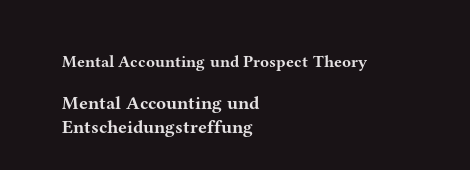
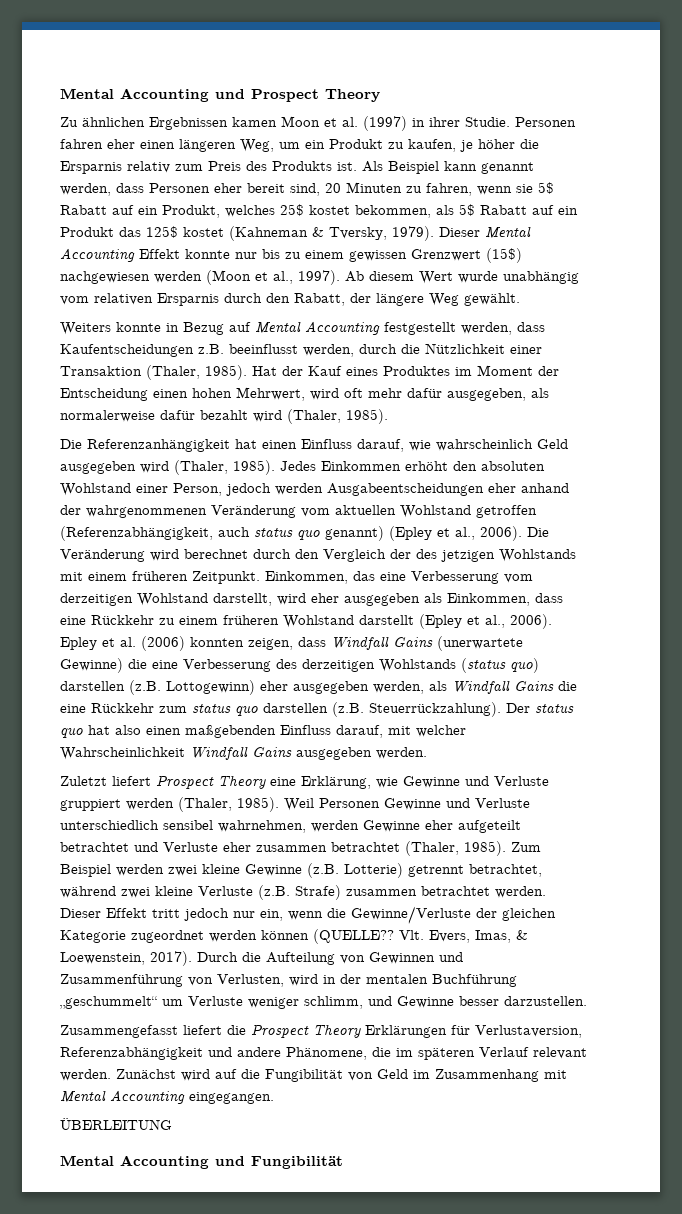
[62,96,260,113] [62,120,253,137] // Mental Accounting und Entscheidungstreffung -> [60,116,576,131] [60,139,539,152] [60,161,534,174] [60,182,554,196] [60,204,578,218] [60,226,531,241] [60,248,522,263] [60,270,579,285] [60,293,520,306] [60,321,545,335] [60,343,542,357] [60,365,559,380] [60,387,549,401] [60,409,388,424] [60,439,568,452] [60,460,545,475] [60,483,569,496] [60,505,537,518] [60,526,549,541] [60,549,576,562] [60,571,533,584] [60,593,563,606] [60,614,552,629] [60,636,523,651] [60,658,539,673] [60,680,577,695] [60,702,574,717] [60,725,466,738] [60,746,427,760] [60,775,549,789] [60,797,530,812] [60,820,521,833] [60,841,541,856] [60,863,542,878] [60,885,546,900] [60,906,556,924] [60,929,528,944] [60,951,463,966] [60,974,517,987] [60,996,587,1009] [60,1024,582,1038] [60,1047,587,1060] [60,1069,567,1082] [60,1090,274,1104] [60,1118,172,1130] [60,1155,343,1169] // Zu ähnlichen Ergebnissen kamen Moon et al. (1997) in ihrer Studie. Personen fahren eher einen längeren Weg, um ein Produkt zu kaufen, je höher die Ersparnis relativ zum Preis des Produkts ist. Als Beispiel kann genannt werden, dass Personen eher bereit sind, 20 Minuten zu fahren, wenn sie 5$ Rabatt auf ein Produkt, welches 25$ kostet bekommen, als 5$ Rabatt auf ein Produkt das 125$ kostet (Kahneman & Tversky, 1979). Dieser Mental Accounting Effekt konnte nur bis zu einem gewissen Grenzwert (15$) nachgewiesen werden (Moon et al., 1997). Ab diesem Wert wurde unabhängig vom relativen Ersparnis durch den Rabatt, der längere Weg gewählt. // Weiters konnte in Bezug auf Mental Accounting festgestellt werden, dass Kaufentscheidungen z.B. beeinflusst werden, durch die Nützlichkeit einer Transaktion (Thaler, 1985). Hat der Kauf eines Produktes im Moment der Entscheidung einen hohen Mehrwert, wird oft mehr dafür ausgegeben, als normalerweise dafür bezahlt wird (Thaler, 1985). // Die Referenzanhängigkeit hat einen Einfluss darauf, wie wahrscheinlich Geld ausgegeben wird (Thaler, 1985). Jedes Einkommen erhöht den absoluten Wohlstand einer Person, jedoch werden Ausgabeentscheidungen eher anhand der wahrgenommenen Veränderung vom aktuellen Wohlstand getroffen (Referenzabhängigkeit, auch status quo genannt) (Epley et al., 2006). Die Veränderung wird berechnet durch den Vergleich der des jetzigen Wohlstands mit einem früheren Zeitpunkt. Einkommen, das eine Verbesserung vom derzeitigen Wohlstand darstellt, wird eher ausgegeben als Einkommen, dass eine Rückkehr zu einem früheren Wohlstand darstellt (Epley et al., 2006). Epley et al. (2006) konnten zeigen, dass Windfall Gains (unerwartete Gewinne) die eine Verbesserung des derzeitigen Wohlstands (status quo) darstellen (z.B. Lottogewinn) eher ausgegeben werden, als Windfall Gains die eine Rückkehr zum status quo darstellen (z.B. Steuerrückzahlung). Der status quo hat also einen maßgebenden Einfluss darauf, mit welcher Wahrscheinlichkeit Windfall Gains ausgegeben werden. // Zuletzt liefert Prospect Theory eine Erklärung, wie Gewinne und Verluste gruppiert werden (Thaler, 1985). Weil Personen Gewinne und Verluste unterschiedlich sensibel wahrnehmen, werden Gewinne eher aufgeteilt betrachtet und Verluste eher zusammen betrachtet (Thaler, 1985). Zum Beispiel werden zwei kleine Gewinne (z.B. Lotterie) getrennt betrachtet, während zwei kleine Verluste (z.B. Strafe) zusammen betrachtet werden. Dieser Effekt tritt jedoch nur ein, wenn die Gewinne/Verluste der gleichen Kategorie zugeordnet werden können (QUELLE?? Vlt. Evers, Imas, & Loewenstein, 2017). Durch die Aufteilung von Gewinnen und Zusammenführung von Verlusten, wird in der mentalen Buchführung „geschummelt“ um Verluste weniger schlimm, und Gewinne besser darzustellen. // Zusammengefasst liefert die Prospect Theory Erklärungen für Verlustaversion, Referenzabhängigkeit und andere Phänomene, die im späteren Verlauf relevant werden. Zunächst wird auf die Fungibilität von Geld im Zusammenhang mit Mental Accounting eingegangen. // ÜBERLEITUNG // Mental Accounting und Fungibilität

